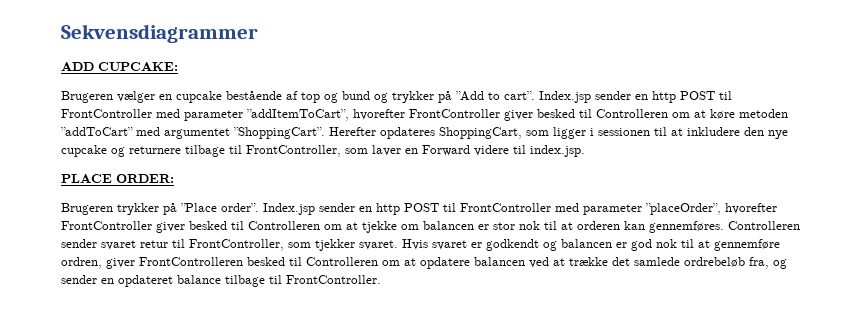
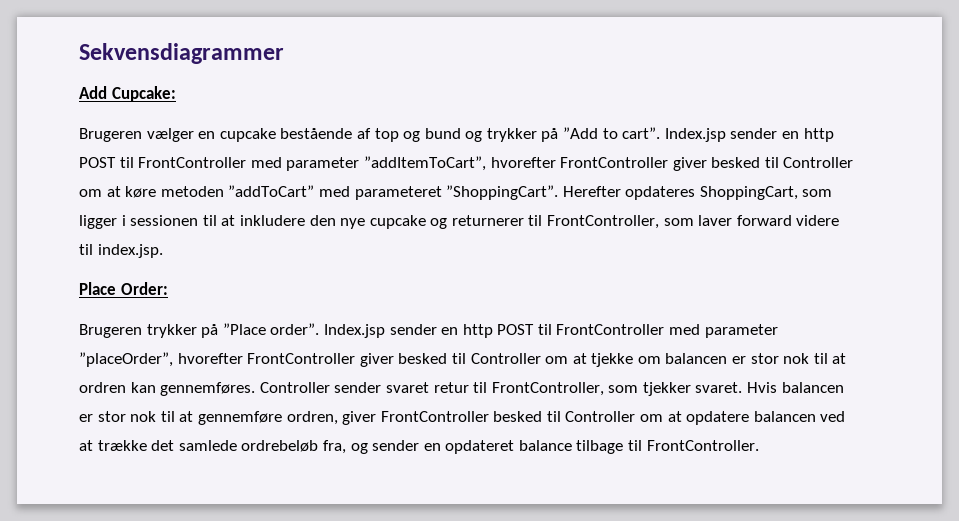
[61,62,178,71] ADD CUPCAKE: -> [79,86,176,102] Add Cupcake:
[596,109,668,118] Controlleren -> [783,157,854,168] Controller
[164,128,230,139] argumentet -> [354,186,442,200] parameteret
[129,145,225,157] returnere tilbage -> [451,215,524,226] returnerer
[405,145,470,156] en Forward -> [736,215,792,226] forward
[61,174,174,183] PLACE ORDER: -> [79,282,168,295] Place Order:
[248,221,320,230] Controlleren -> [470,353,541,364] Controller
[577,221,620,230] orderen -> [79,382,126,393] ordren
[728,221,800,230] Controlleren -> [259,382,330,393] Controller
[432,239,652,251] svaret er godkendt og balancen er god -> [781,382,844,393] [79,411,126,422] balancen er stor
[139,257,378,266] FrontControlleren besked til Controlleren -> [380,411,636,422] FrontController besked til Controller

